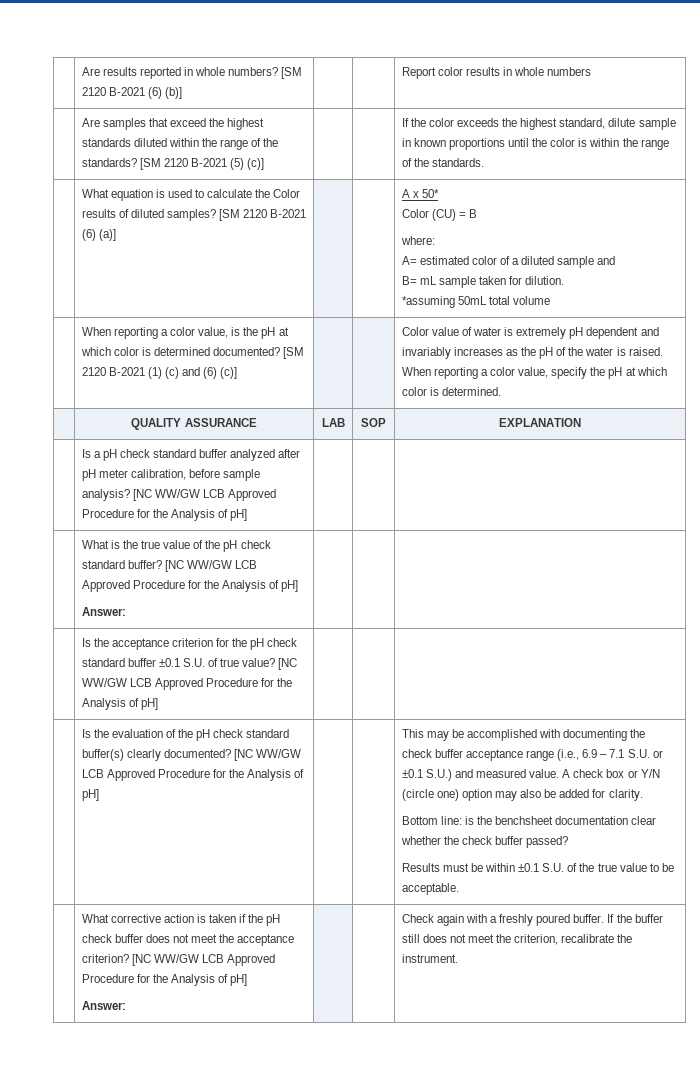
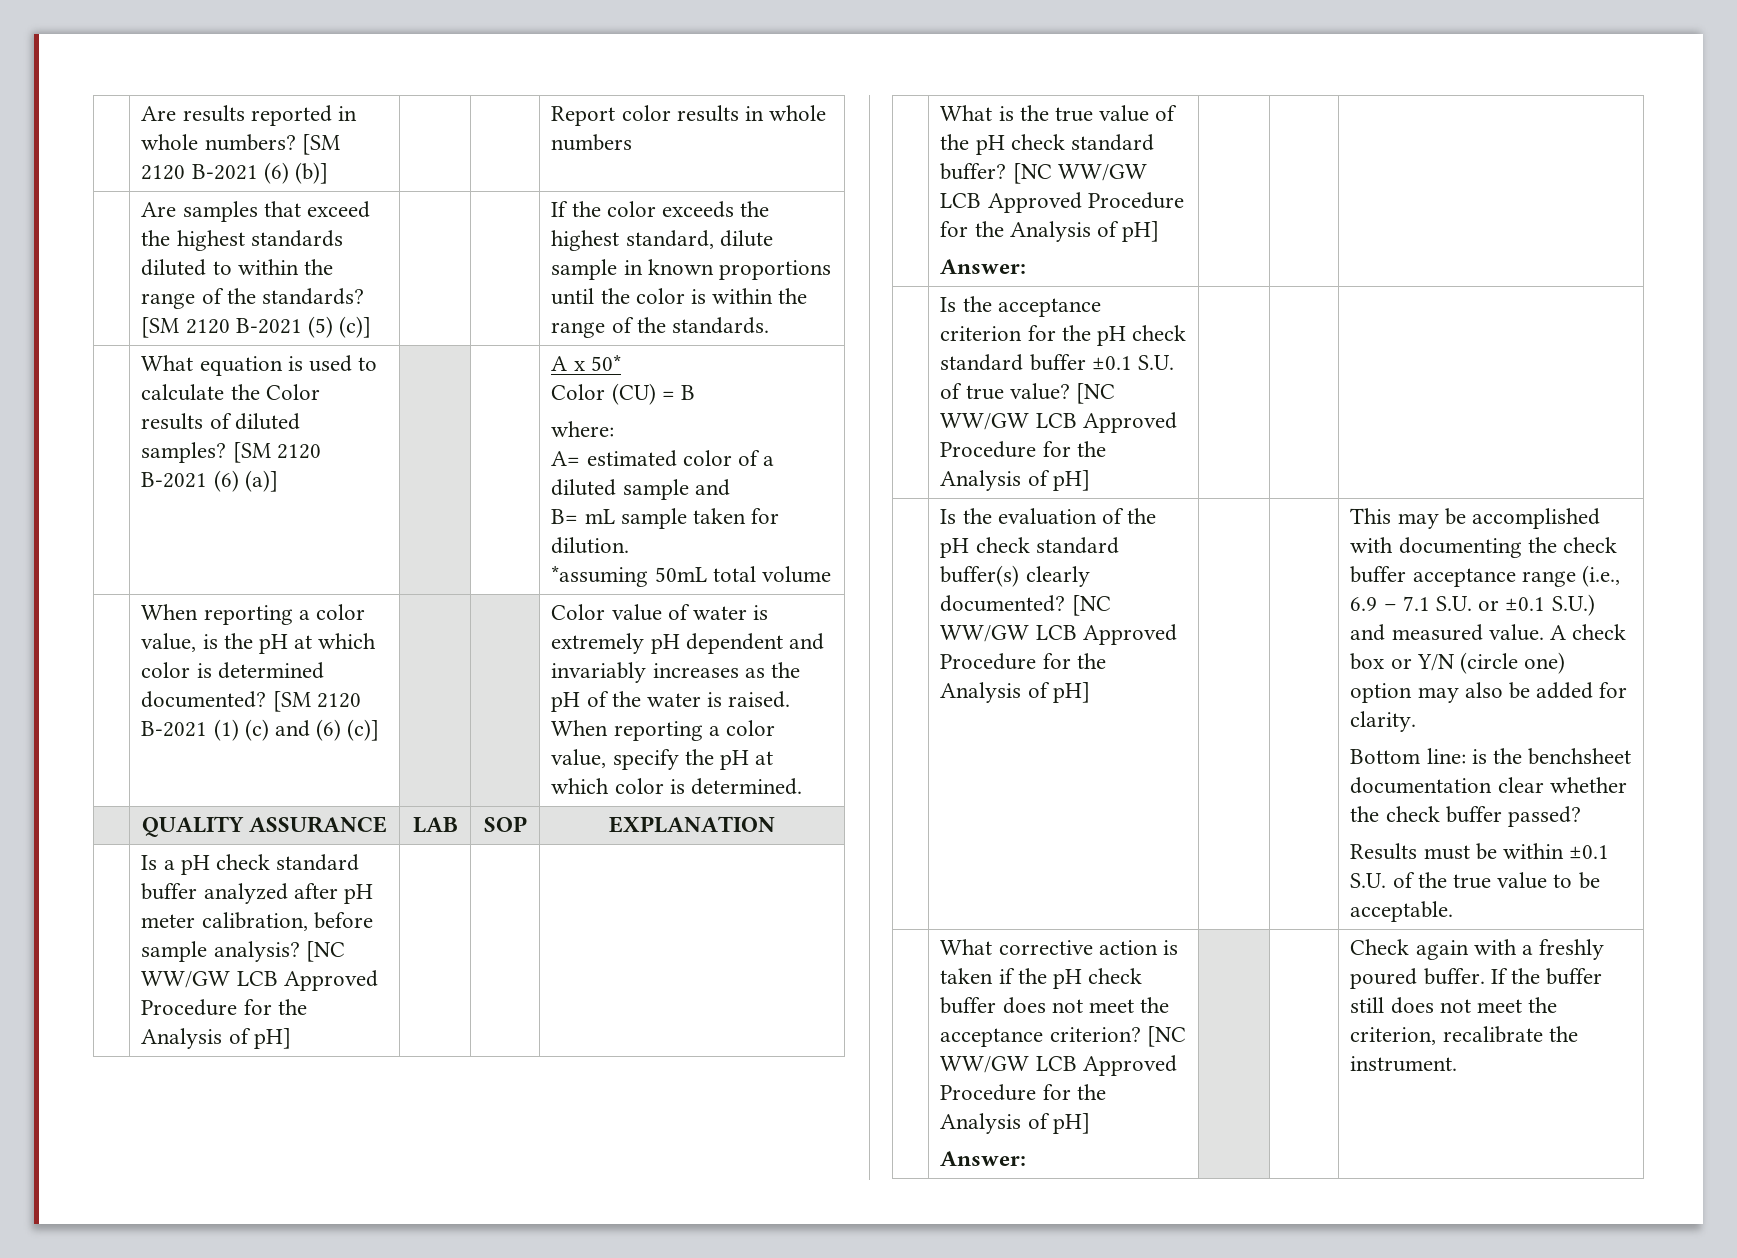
(167, 142) none -> [212,261,232,275] to

